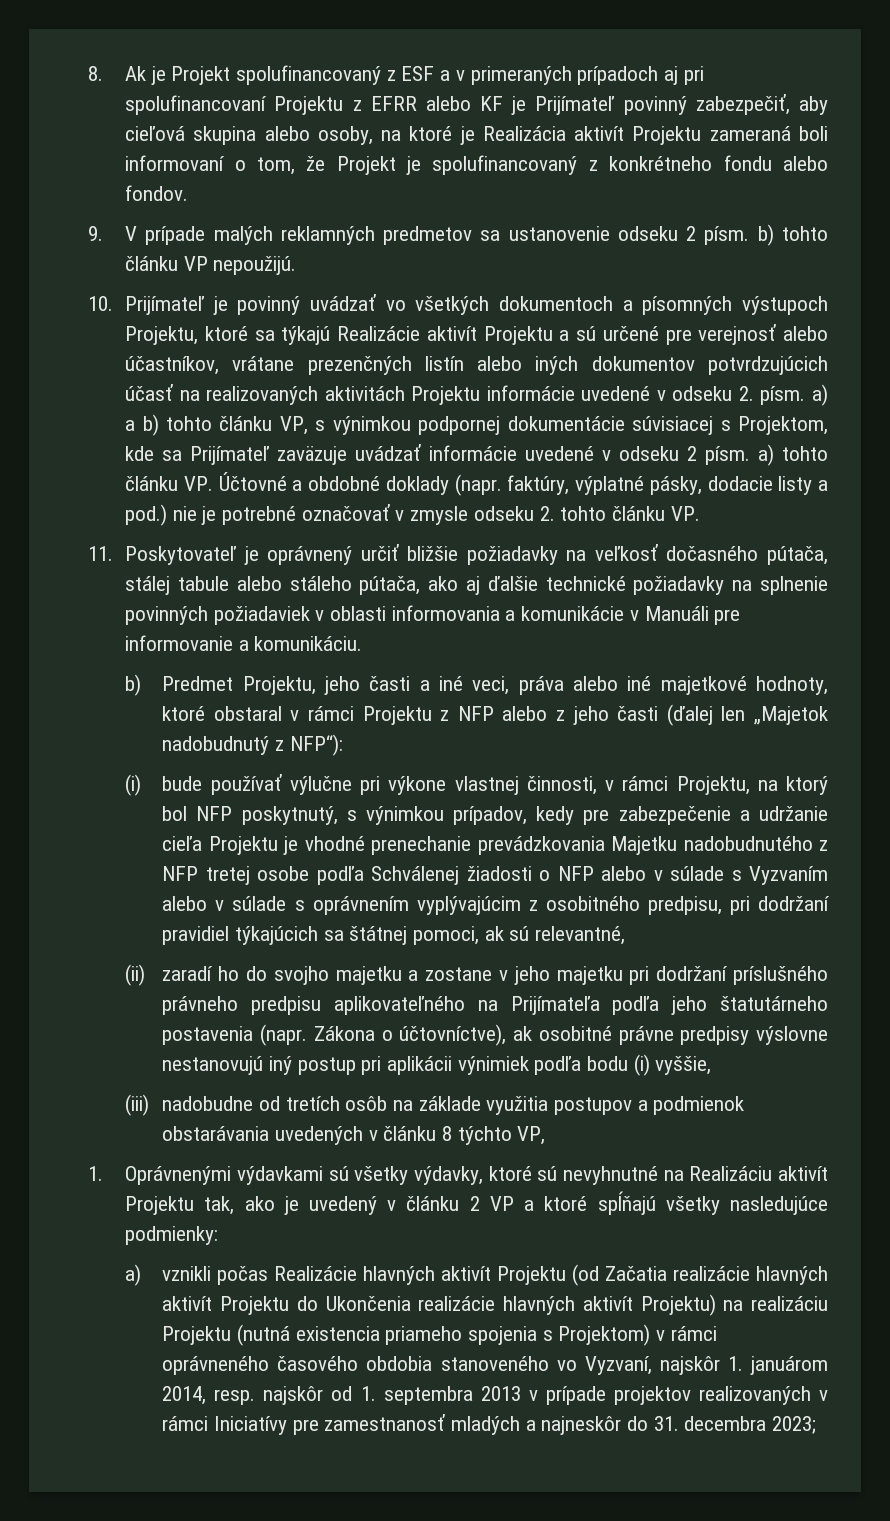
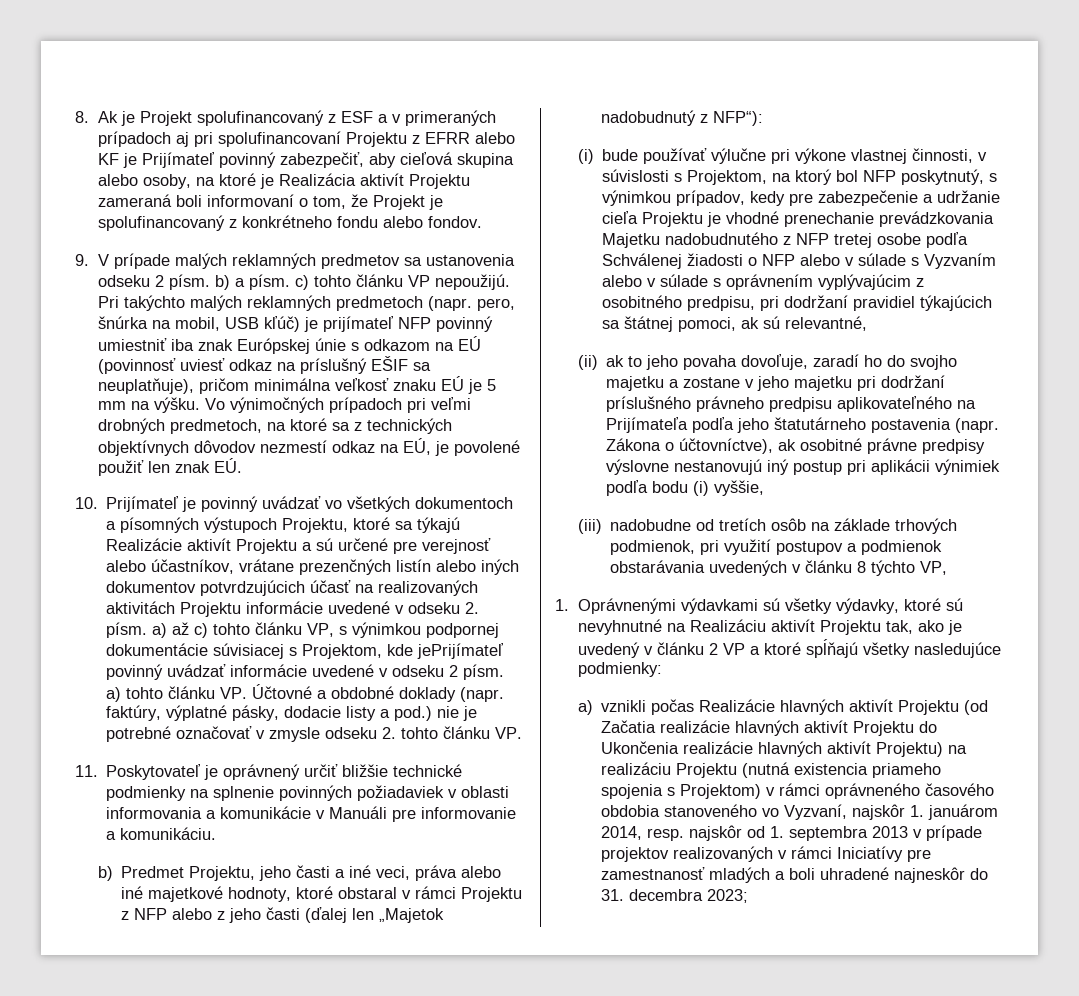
[508,226,610,241] ustanovenie -> [426,254,516,266] ustanovenia
(774, 235) none -> [235,274,310,290] a písm. c)
(297, 265) none -> [98,295,516,311] [98,316,494,332] [98,336,482,354] [98,356,432,374] [98,376,497,394] [98,397,472,413] [98,418,453,434] [98,438,521,456] [98,458,243,476] Pri takýchto malých reklamných predmetoch (napr. pero, šnúrka na mobil, USB kľúč) je prijímateľ NFP povinný umiestniť iba znak Európskej únie s odkazom na EÚ (povinnosť uviesť odkaz na príslušný EŠIF sa neuplatňuje), pričom minimálna veľkosť znaku EÚ je 5 mm na výšku. Vo výnimočných prípadoch pri veľmi drobných predmetoch, na ktoré sa z technických objektívnych dôvodov nezmestí odkaz na EÚ, je povolené použiť len znak EÚ.
[125,414,159,436] a b) -> [172,622,209,638] až c)
[162,446,348,465] sa Prijímateľ zaväzuje -> [417,643,504,659] [106,664,164,680] jePrijímateľ povinný
[466,544,829,565] [125,576,725,595] požiadavky na veľkosť dočasného pútača, stálej tabule alebo stáleho pútača, ako aj ďalšie technické požiadavky -> [393,764,463,777] [106,786,187,801] technické podmienky
[622,776,750,795] rámci Projektu, -> [602,169,768,185] súvislosti s Projektom,
(146, 975) none -> [606,354,809,370] ak to jeho povaha dovoľuje,
[486,1096,549,1115] využitia -> [895,518,958,534] [610,539,772,555] trhových podmienok, pri využití
(536, 1425) none -> [789,867,890,880] boli uhradené

